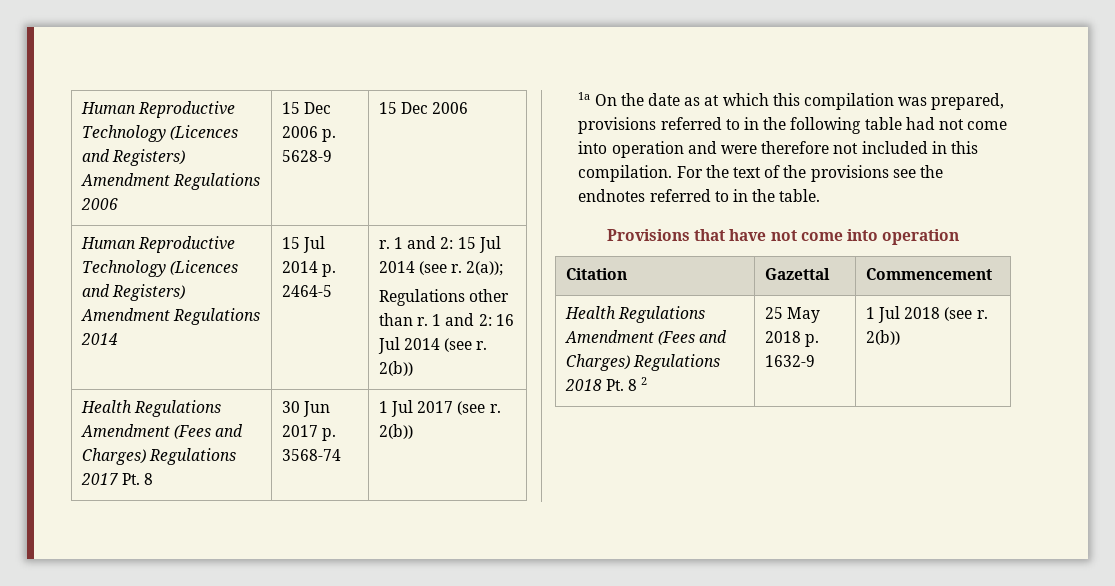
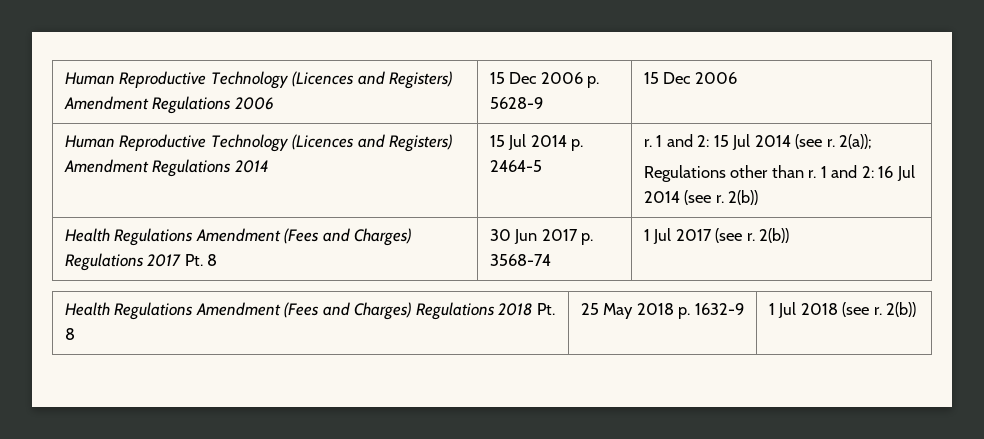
[578,92,1005,110] [578,117,1008,134] [578,141,978,158] [578,165,943,182] [578,189,821,202] [606,229,960,245] [565,268,627,280] [764,268,830,280] [865,268,992,280] // 1a On the date as at which this compilation was prepared, provisions referred to in the following table had not come into operation and were therefore not included in this compilation. For the text of the provisions see the endnotes referred to in the table. // Provisions that have not come into operation // Citation | Gazettal | Commencement -> (790, 235) none
[641,377,648,385] 2 -> (75, 334) none

